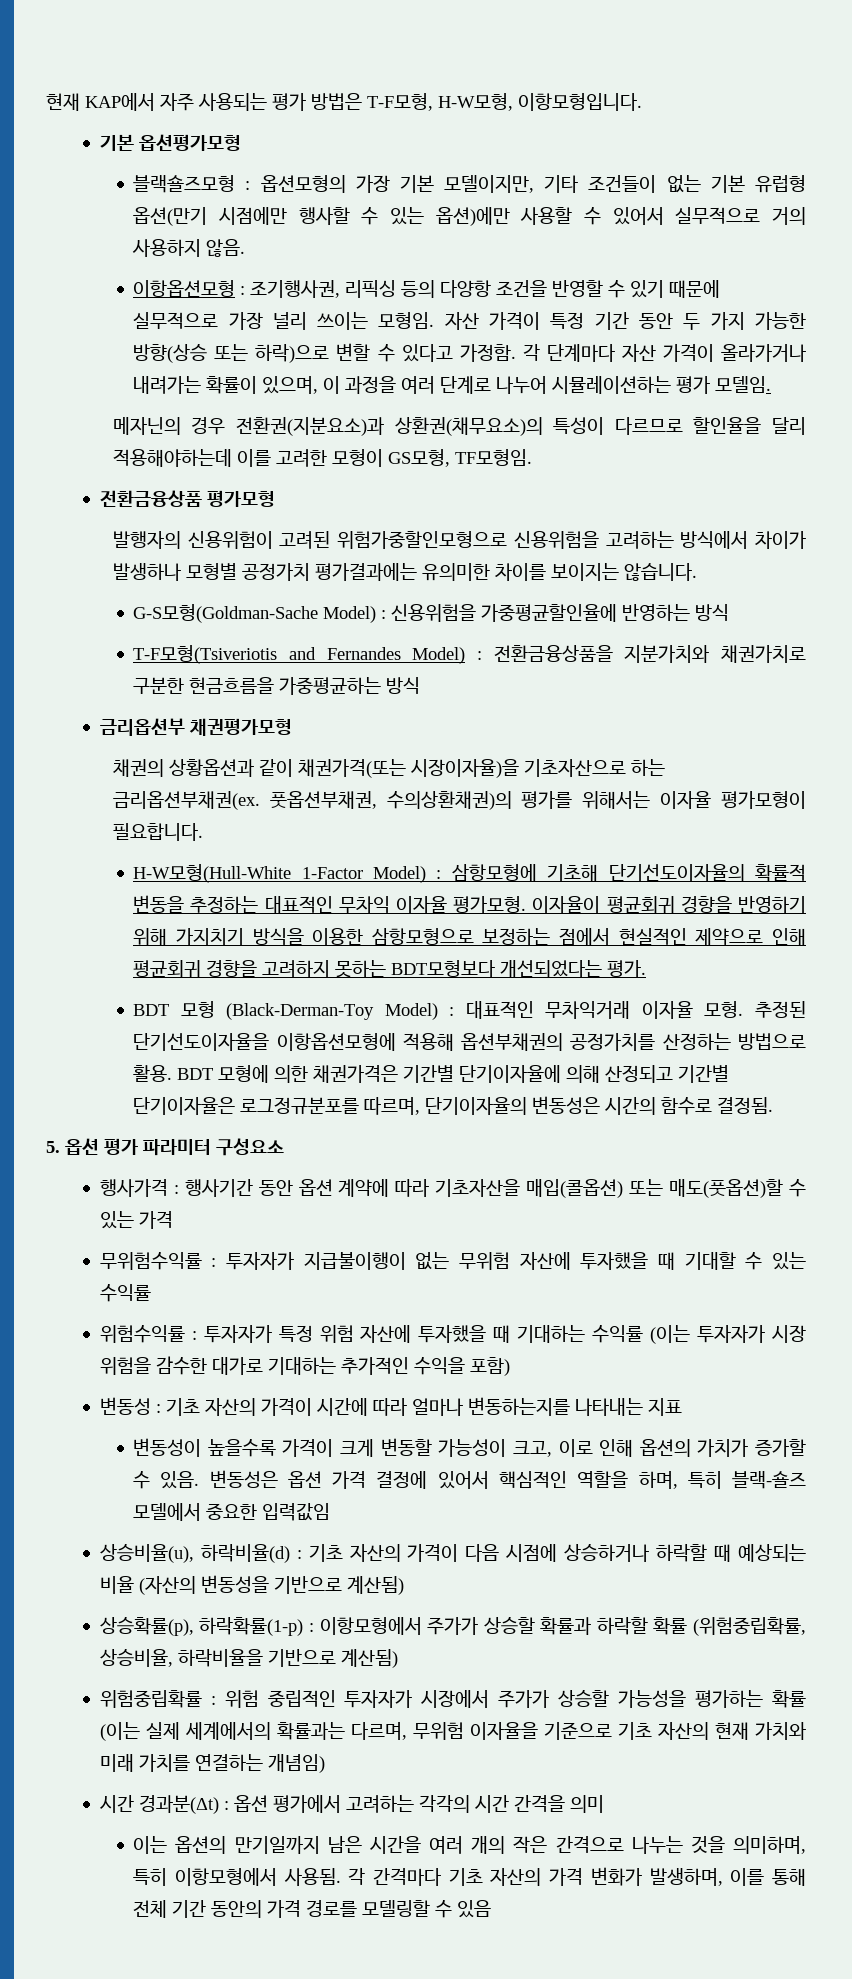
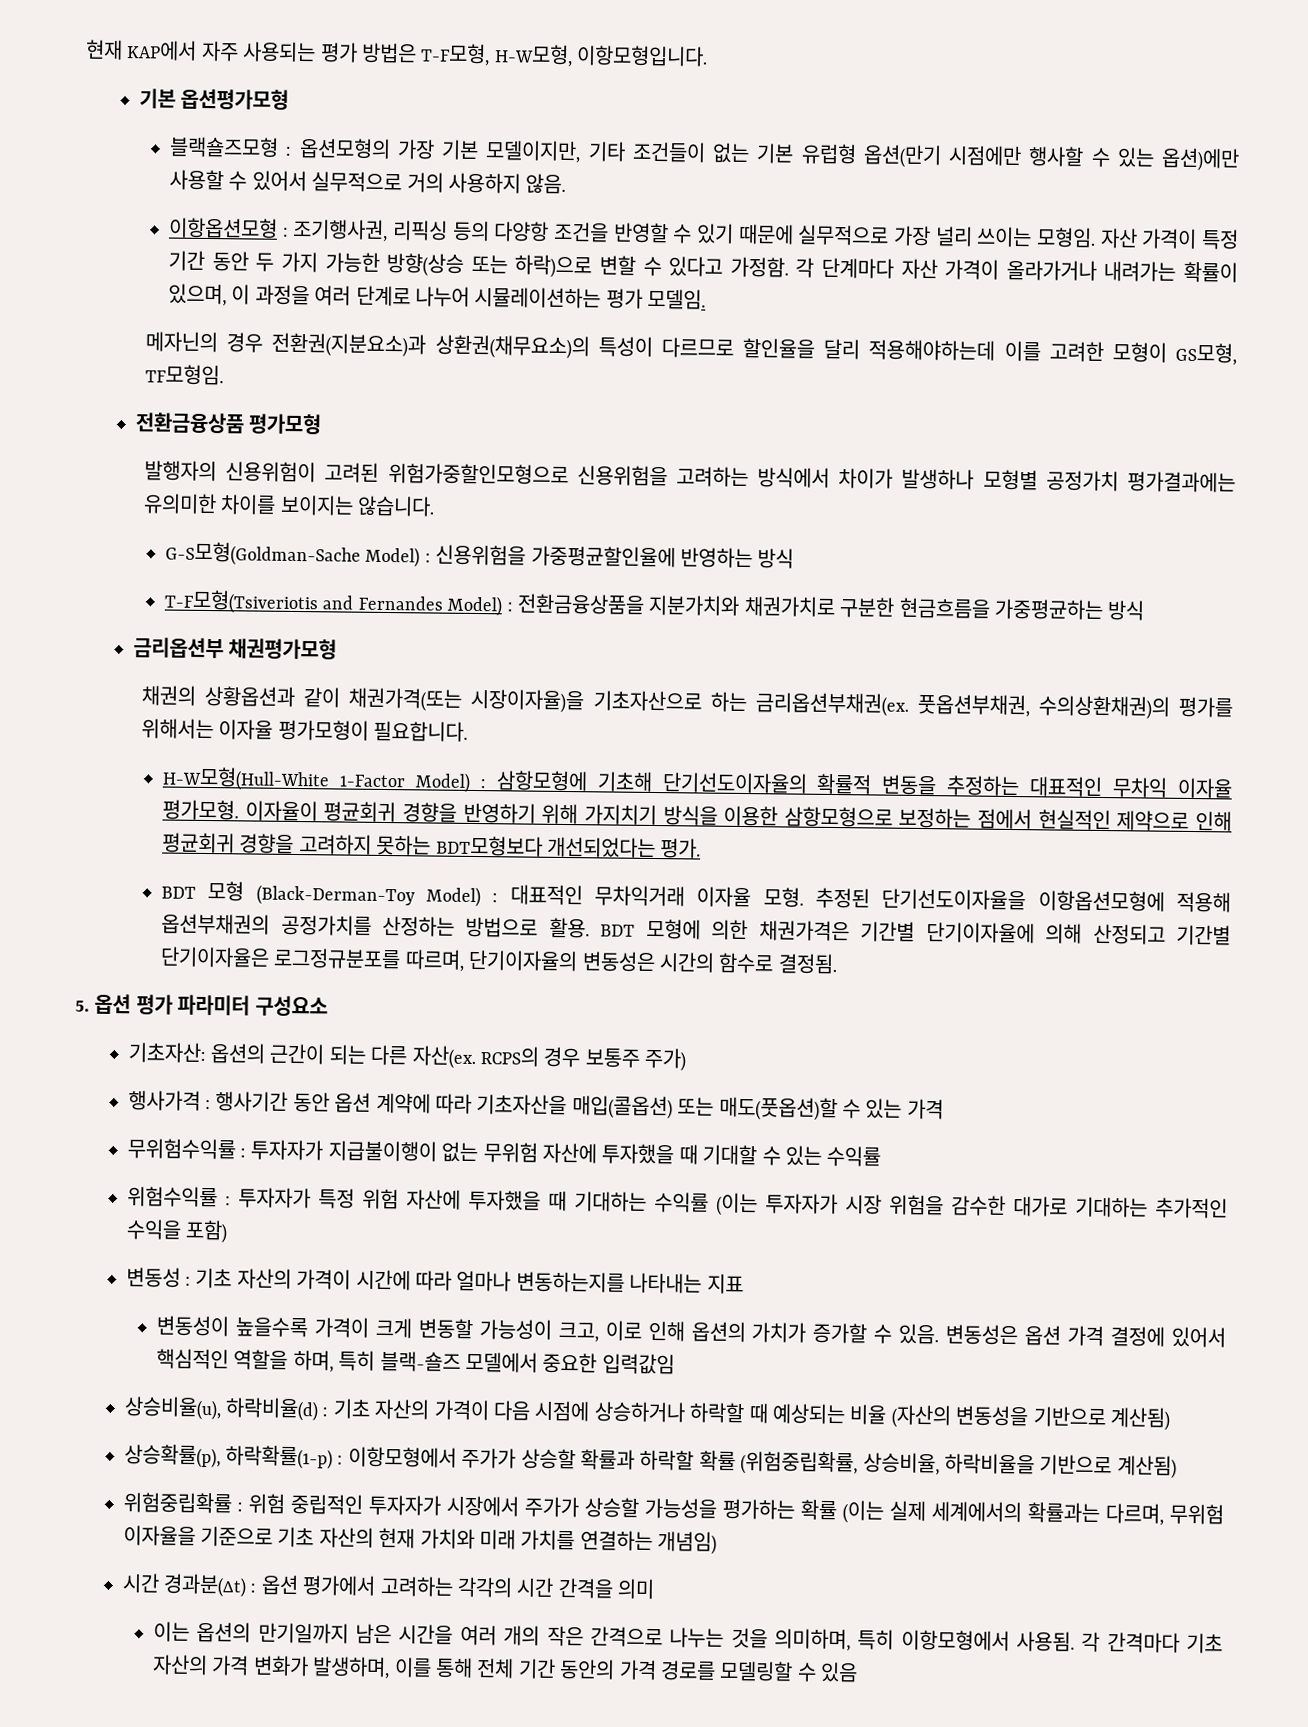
(284, 1147) none -> [127,1042,687,1072] // 기초자산: 옵션의 근간이 되는 다른 자산(ex. RCPS의 경우 보통주 주가)

